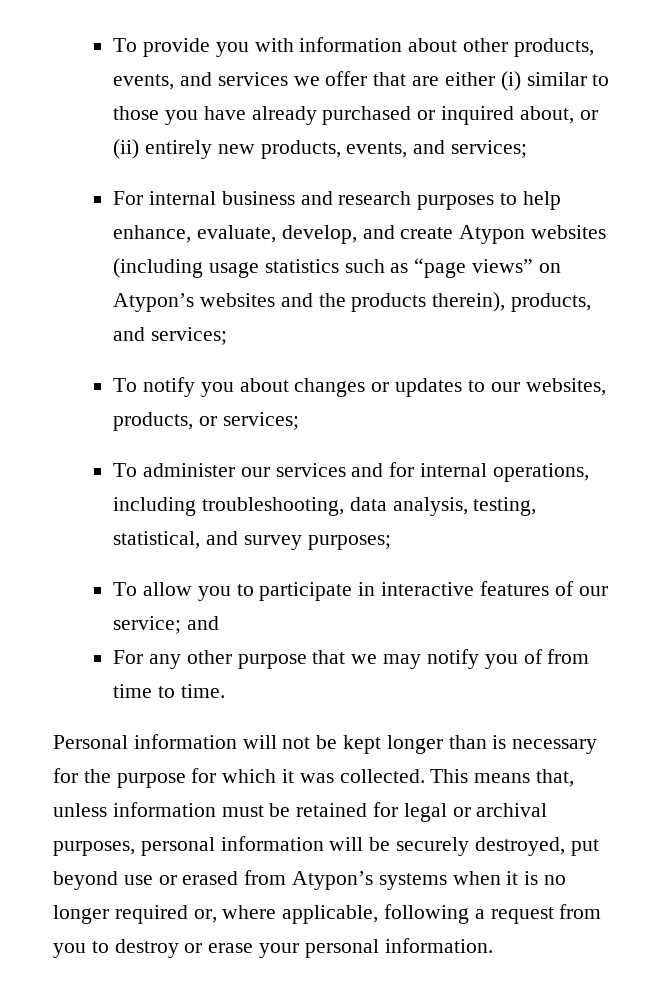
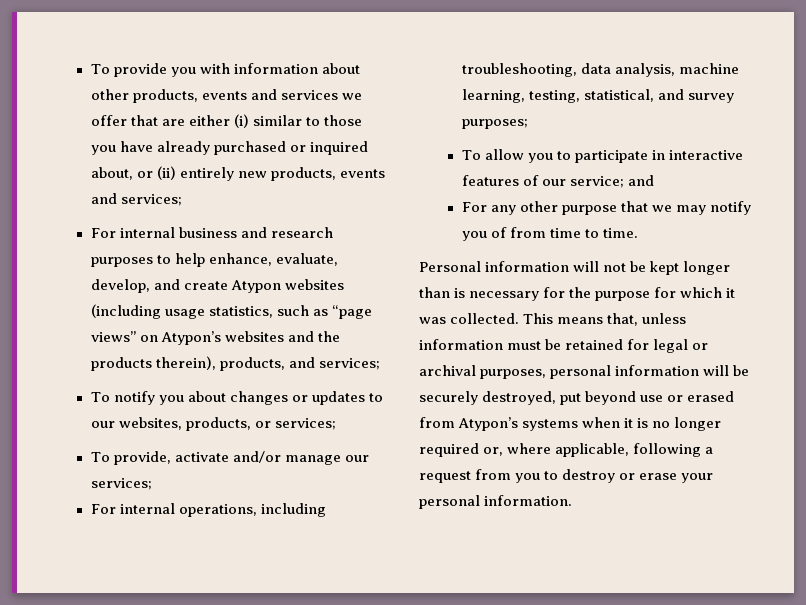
[113,74,175,90] events, -> [202,91,248,100] events
[346,142,408,158] events, -> [340,169,386,178] events
[264,259,339,273] statistics -> [209,306,274,318] statistics,
[143,462,415,477] administer our services and for -> [113,451,370,465] [90,478,152,490] [90,504,116,514] provide, activate and/or manage our services; // For
(468, 506) none -> [679,63,740,74] [461,89,525,103] machine learning,

